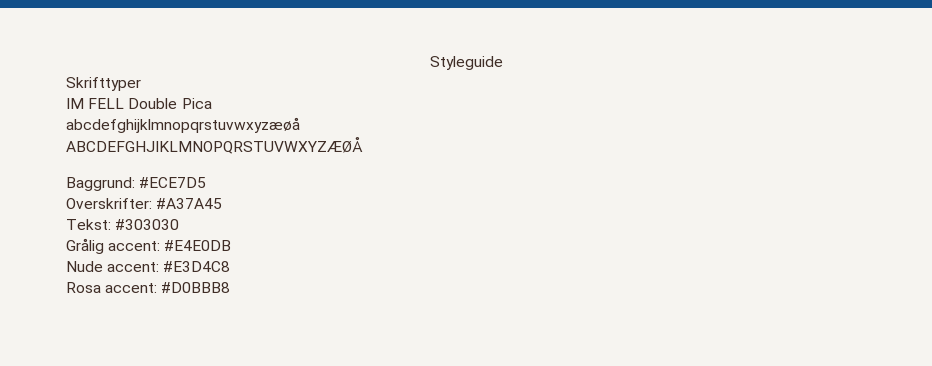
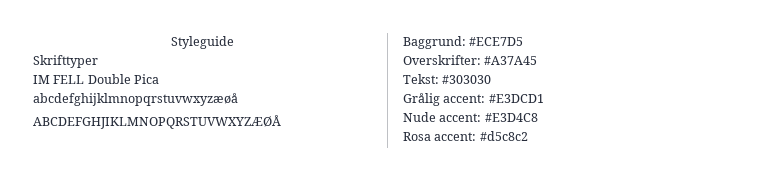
[164,240,232,251] #E4E0DB -> [488,94,544,103] #E3DCD1
[161,282,231,293] #D0BBB8 -> [479,131,528,141] #d5c8c2

